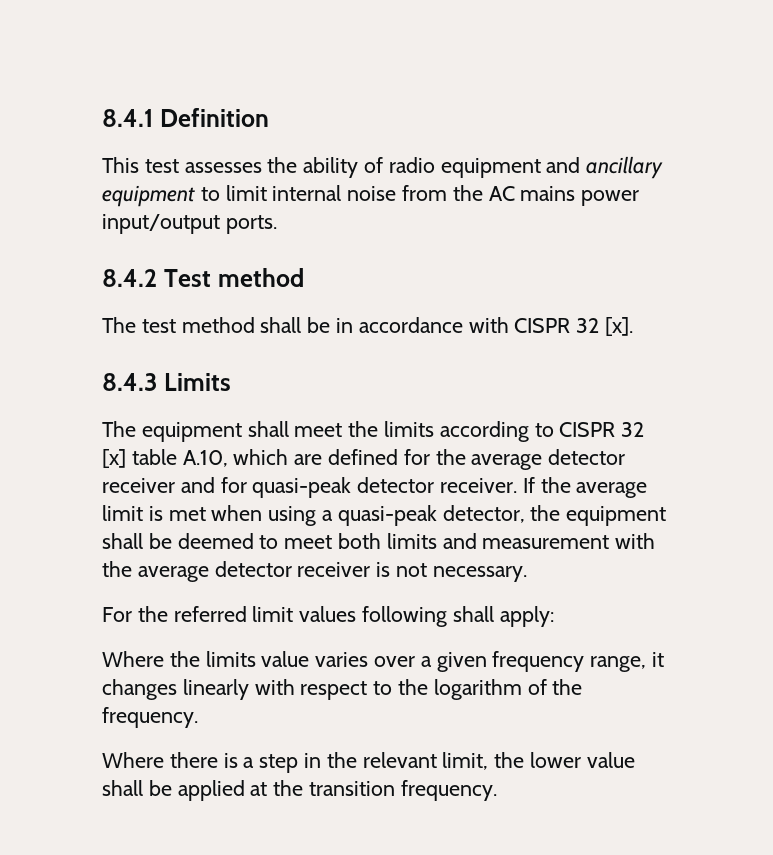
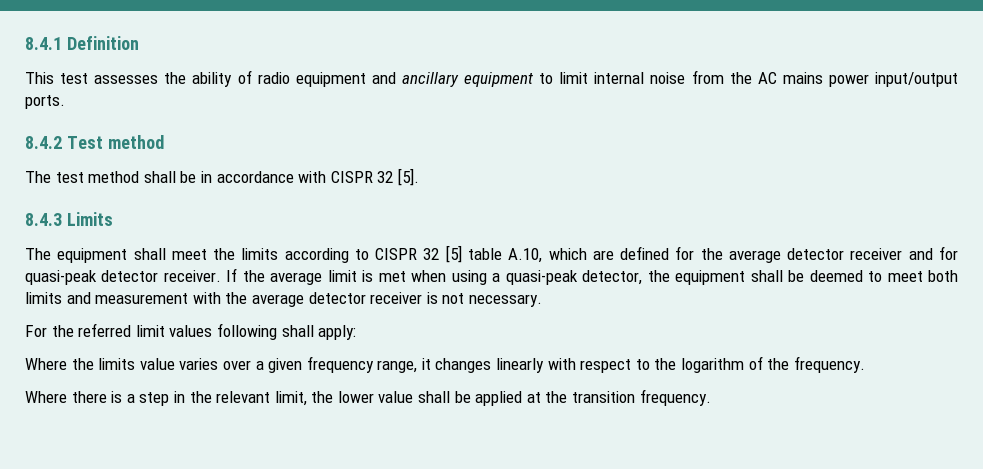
[605,317,634,336] [x]. -> [397,168,419,186] [5].
[102,449,126,468] [x] -> [445,245,462,263] [5]

